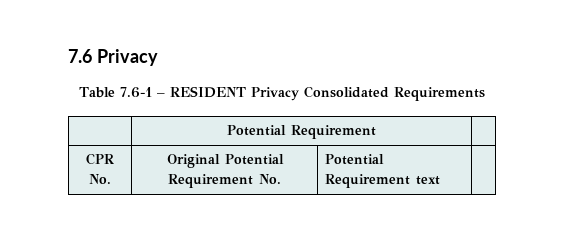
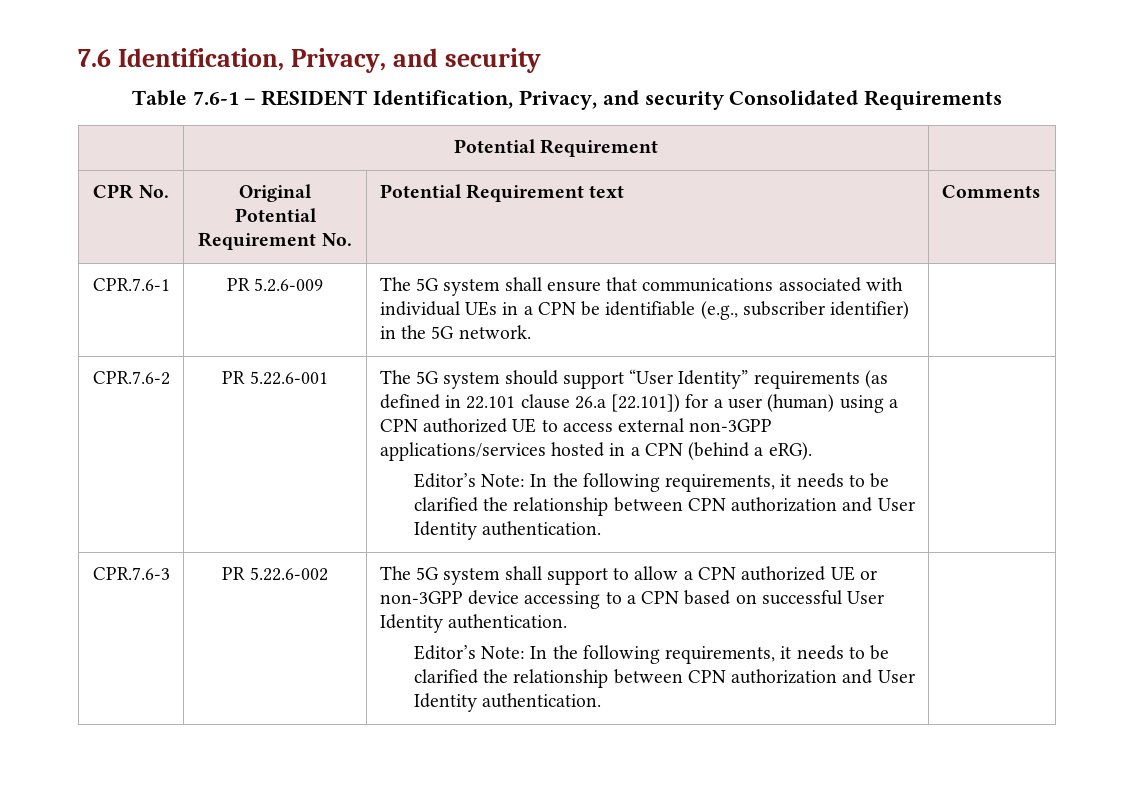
[96,49,158,66] Privacy -> [118,48,542,73] Identification, Privacy, and security
[250,87,299,101] Privacy -> [373,90,724,110] Identification, Privacy, and security
(441, 180) none -> [941,185,1040,198] [92,278,170,291] [226,278,324,292] [379,277,904,296] [379,301,910,320] [379,325,531,339] [92,371,170,385] [222,371,328,385] [379,369,889,389] [379,394,898,413] [379,418,773,433] [379,442,812,461] [413,473,890,492] [413,497,915,516] [413,521,602,540] [92,567,170,580] [222,567,328,581] [379,566,877,585] [379,590,885,609] [379,614,568,633] [413,645,890,664] [413,669,915,688] [413,693,602,712] | Comments // CPR.7.6-1 | PR 5.2.6-009 | The 5G system shall ensure that communications associated with individual UEs in a CPN be identifiable (e.g., subscriber identifier) in the 5G network. | // CPR.7.6-2 | PR 5.22.6-001 | The 5G system should support “User Identity” requirements (as defined in 22.101 clause 26.a [22.101]) for a user (human) using a CPN authorized UE to access external non-3GPP applications/services hosted in a CPN (behind a eRG). // Editor’s Note: In the following requirements, it needs to be clarified the relationship between CPN authorization and User Identity authentication. | // CPR.7.6-3 | PR 5.22.6-002 | The 5G system shall support to allow a CPN authorized UE or non-3GPP device accessing to a CPN based on successful User Identity authentication. // Editor’s Note: In the following requirements, it needs to be clarified the relationship between CPN authorization and User Identity authentication.

